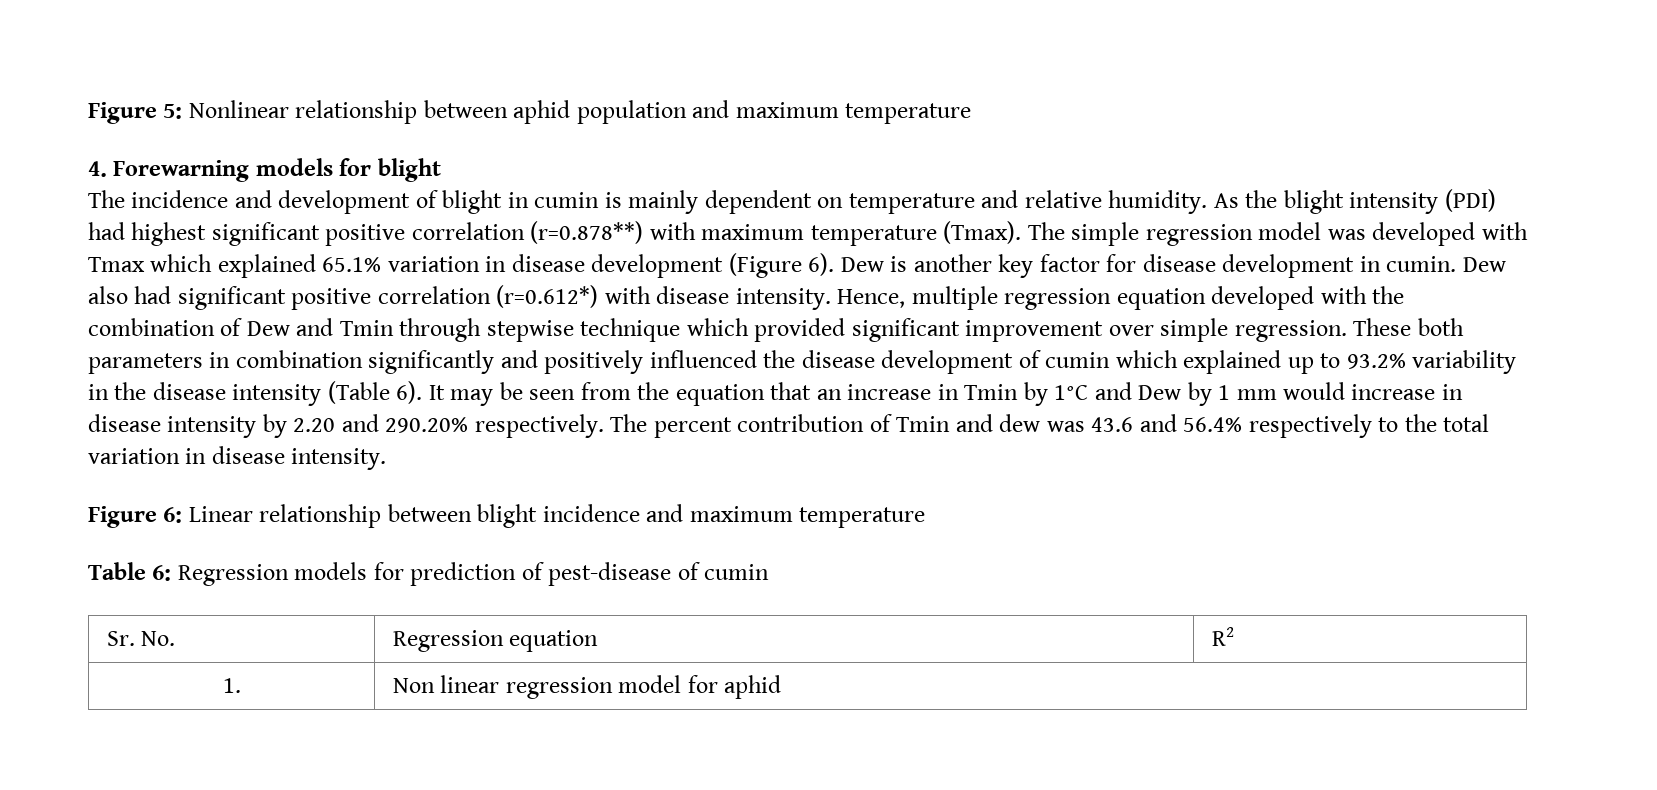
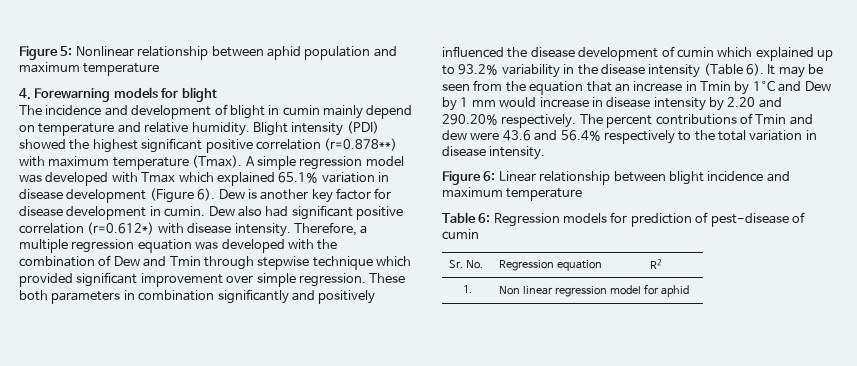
[604,190,812,214] is mainly dependent -> [323,105,413,119] mainly depend
[1213,189,1496,214] [88,222,125,240] As the blight intensity (PDI) had -> [252,121,379,136] [19,139,90,150] Blight intensity (PDI) showed the
[1027,222,1065,240] The -> [245,156,255,166] A
[837,289,906,308] Hence, -> [293,222,368,236] Therefore, a
(1206, 299) none -> [195,241,219,250] was
[737,414,865,432] contribution -> [655,114,737,125] contributions
[1046,421,1085,432] was -> [470,132,500,140] were

